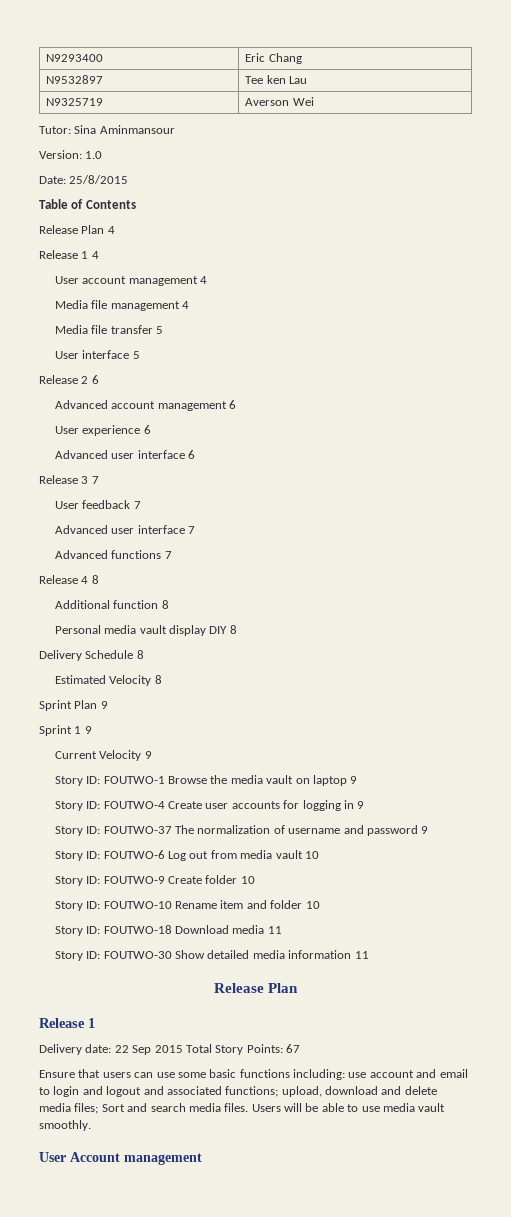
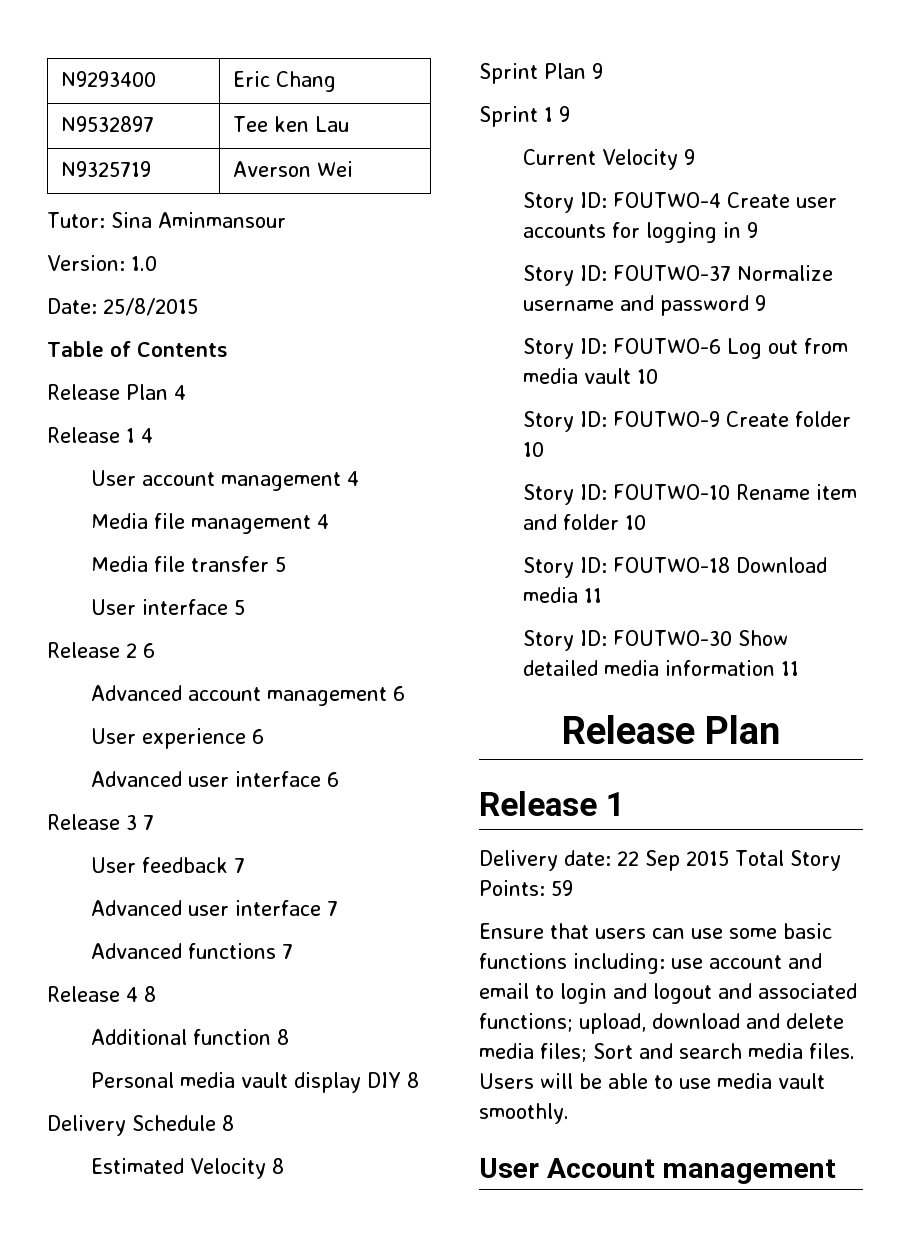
[54,775,358,786] // Story ID: FOUTWO-1 Browse the media vault on laptop 9 -> (695, 157) none
[175,825,285,834] The normalization of -> [736,265,833,281] Normalize
[286,1044,300,1053] 67 -> [551,880,573,896] 59

